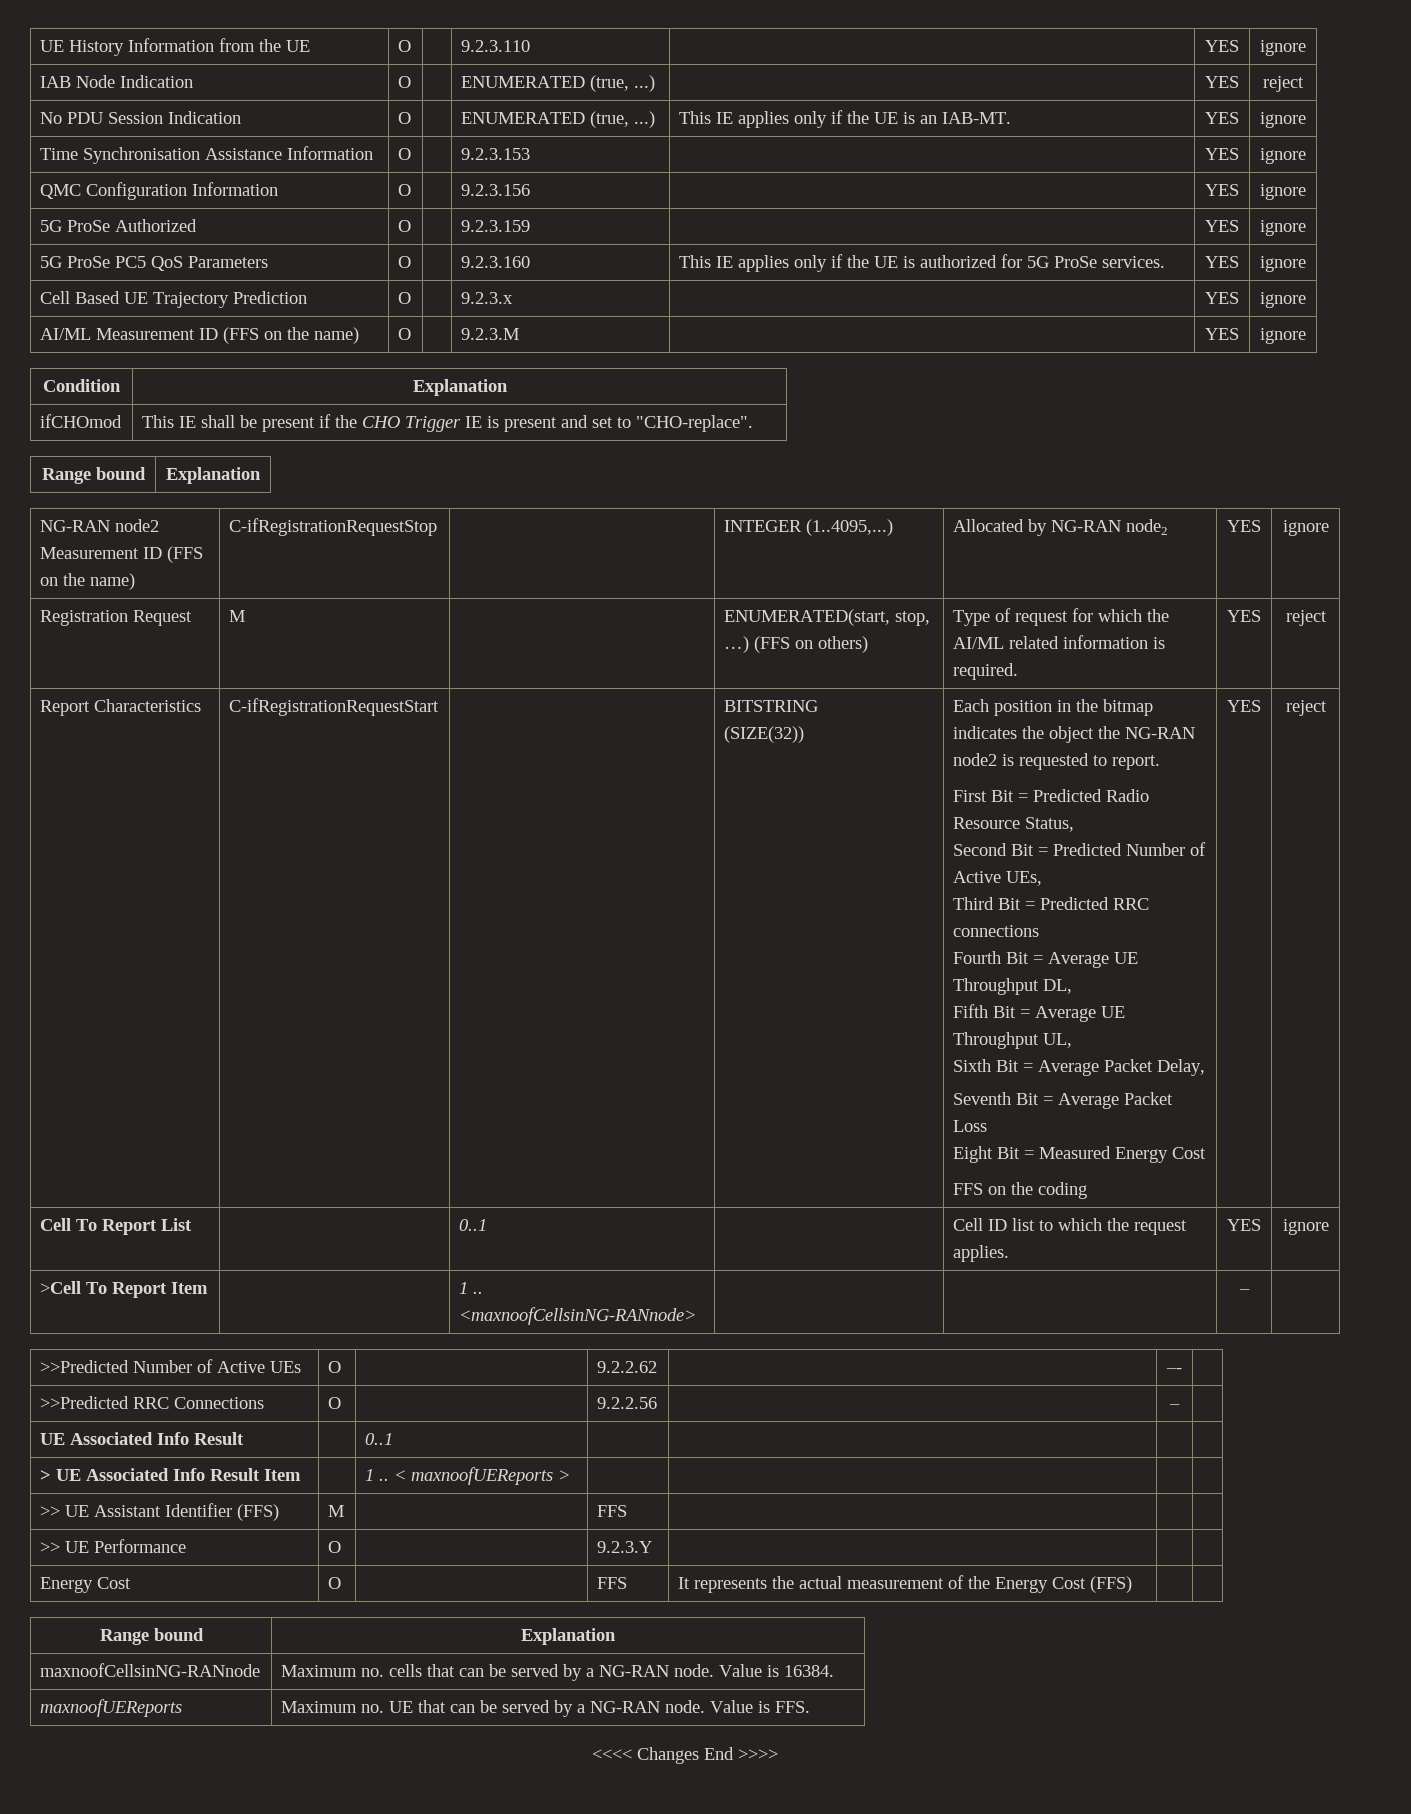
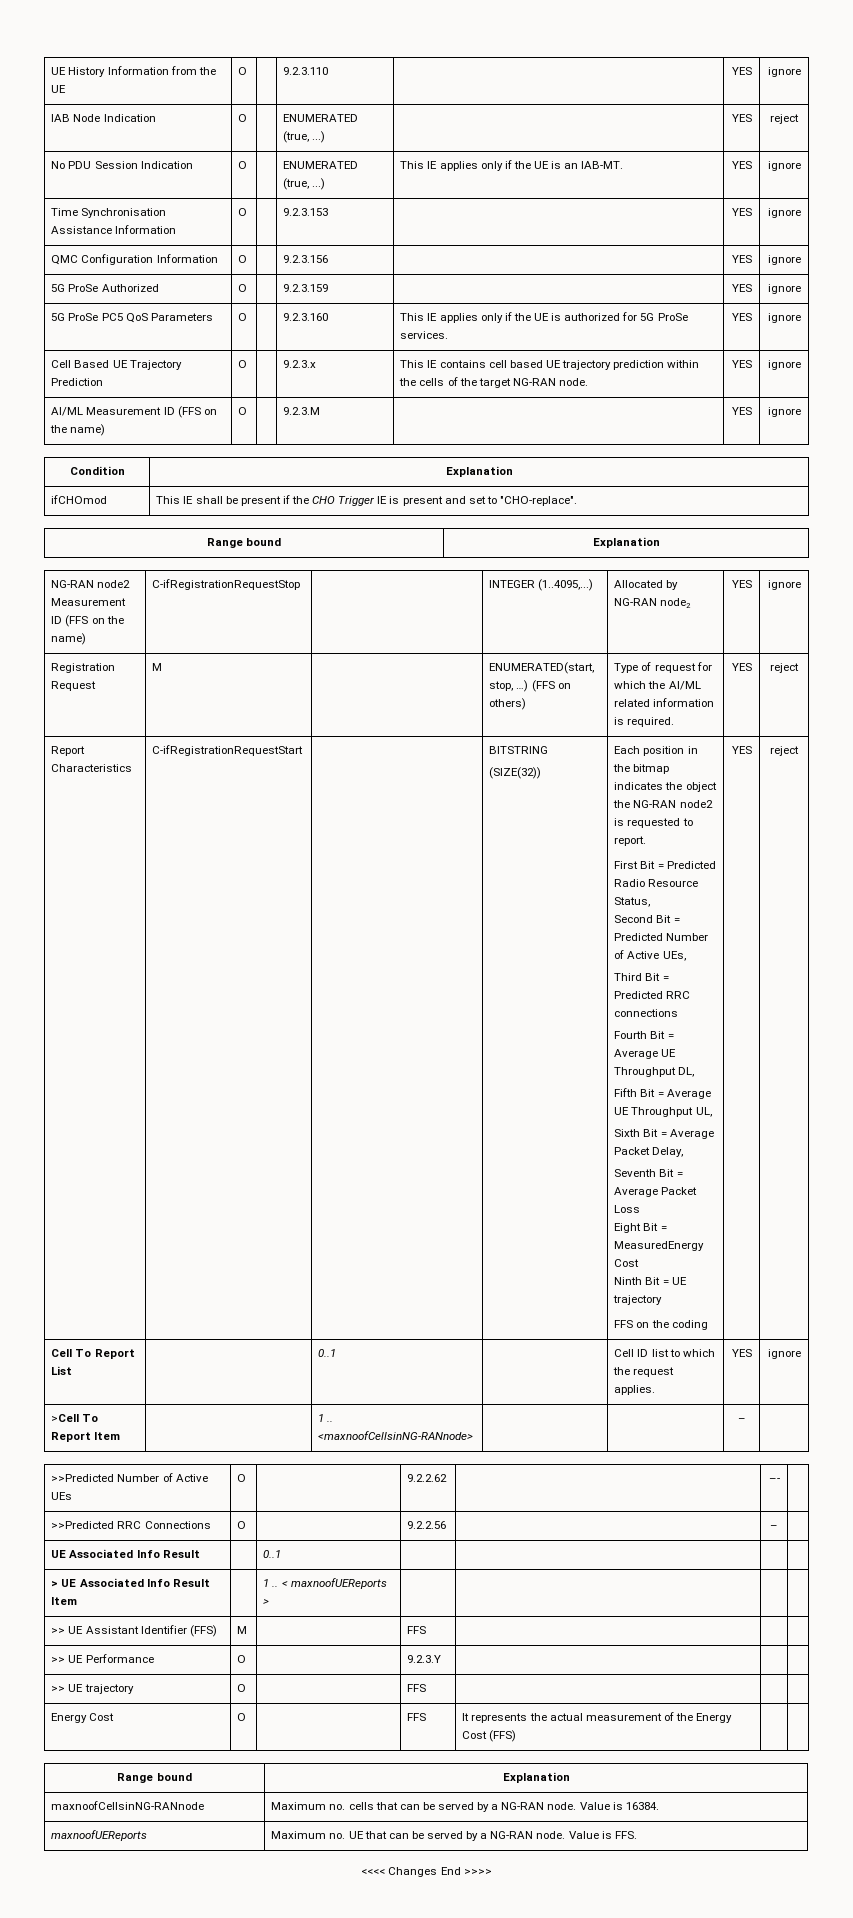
(514, 298) none -> [400,360,700,370] [399,377,589,388] This IE contains cell based UE trajectory prediction within the cells of the target NG-RAN node.
[1039,1146,1207,1163] Measured Energy Cost -> [614,1241,705,1251] [614,1259,640,1267] [614,1277,687,1285] [613,1295,663,1305] MeasuredEnergy Cost // Ninth Bit = UE trajectory
(653, 1547) none -> [51,1684,134,1694] [237,1684,247,1692] [407,1684,427,1692] // >> UE trajectory | O | | FFS | | |

